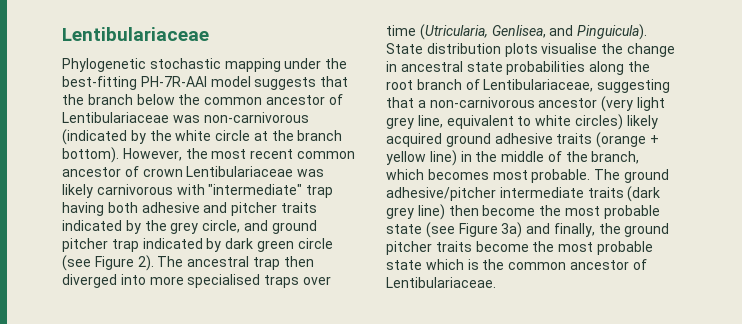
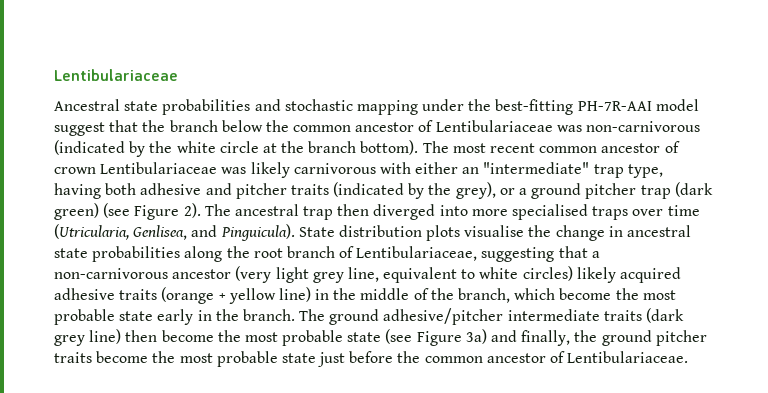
[62,58,146,72] Phylogenetic -> [54,99,281,115] Ancestral state probabilities and
[254,77,317,90] suggests -> [54,122,105,136] suggest
[122,148,208,161] However, the -> [422,141,449,153] The
(205, 189) none -> [415,162,480,174] either an
(334, 191) none -> [627,164,663,178] type,
[62,220,317,234] [62,238,333,252] indicated by the grey circle, and ground pitcher trap indicated by dark green circle -> [333,182,713,199] [54,203,99,220] (indicated by the grey), or a ground pitcher trap (dark green)
[445,133,491,147] ground -> (682, 275) none
[427,169,591,183] becomes most probable. -> [559,288,676,300] [54,309,295,325] become the most probable state early in the branch.
[425,259,479,270] which is -> [318,351,394,367] just before

